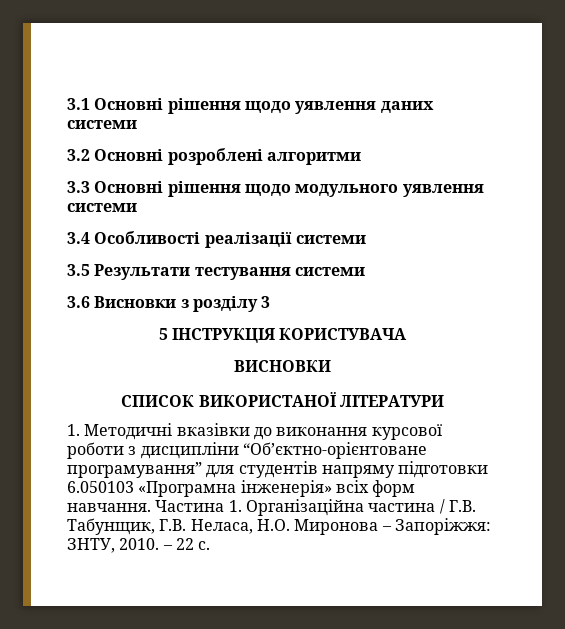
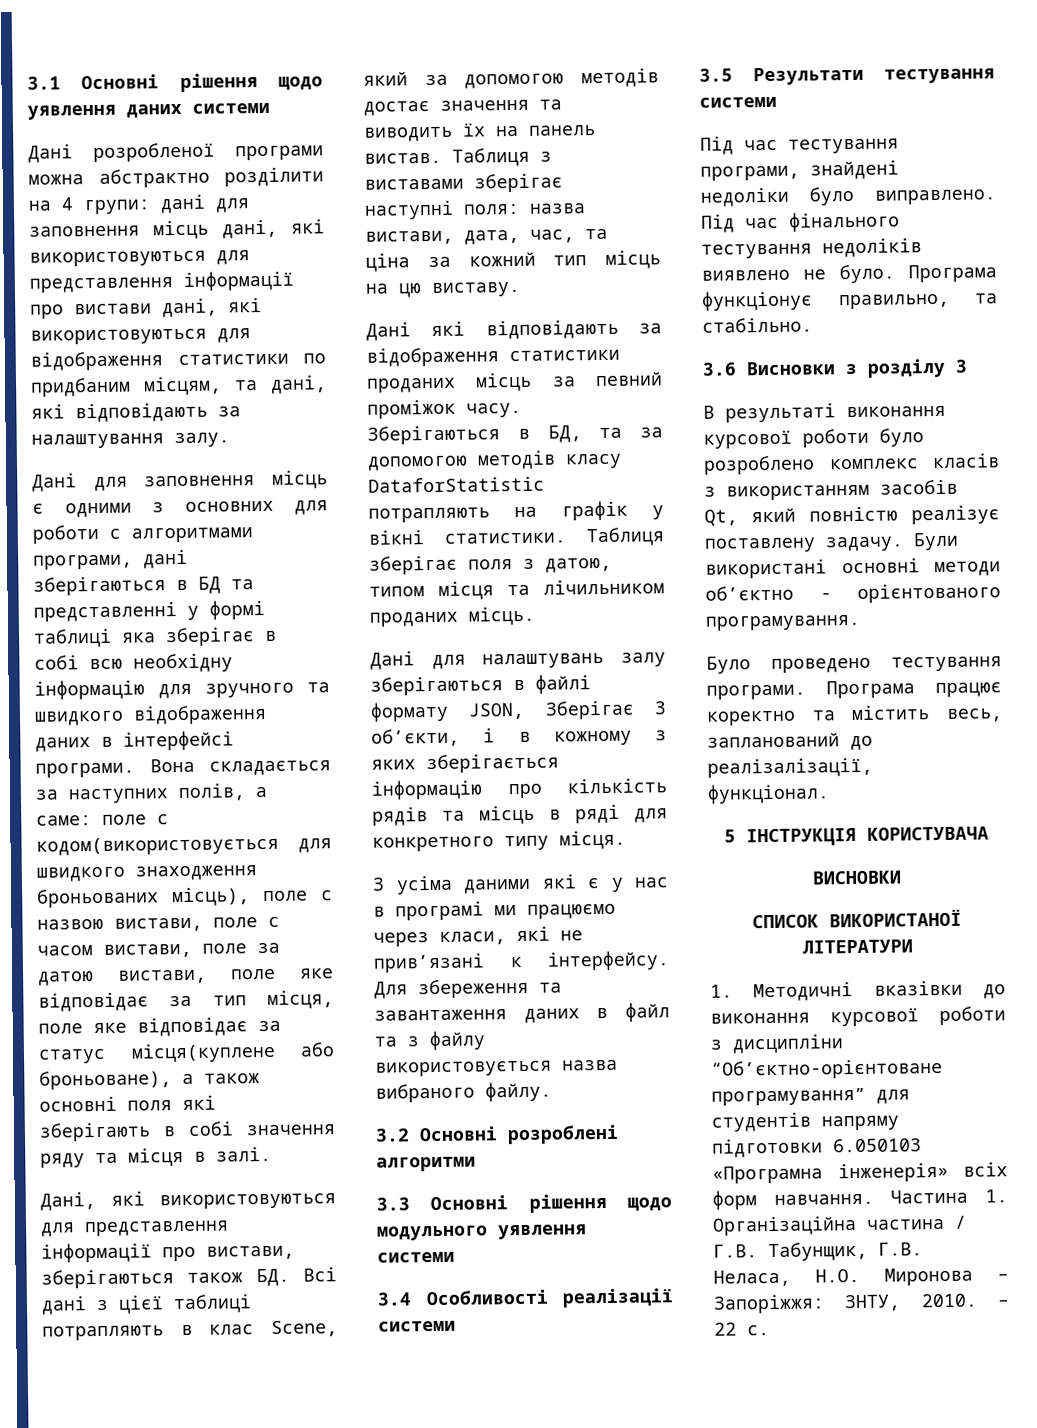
(137, 124) none -> [28,142,324,163] [28,167,324,188] [28,194,250,215] [29,219,325,240] [29,250,250,267] [29,270,294,293] [30,298,262,319] [30,328,251,345] [30,351,326,371] [30,375,327,397] [31,402,241,423] [31,432,230,449] [32,470,328,492] [32,500,328,518] [32,524,253,544] [33,549,188,570] [33,576,254,596] [33,600,265,622] [33,627,277,648] [34,653,233,673] [34,679,330,700] [34,704,267,726] [35,730,234,752] [35,758,331,778] [35,783,267,804] [36,814,169,826] [36,835,332,856] [36,865,257,882] [37,887,333,908] [37,916,280,932] [37,942,280,958] [38,968,334,986] [38,990,334,1012] [38,1017,281,1037] [38,1042,335,1064] [39,1070,260,1090] [39,1095,216,1112] [39,1121,335,1142] [40,1146,272,1168] [40,1191,336,1211] [41,1220,229,1237] [41,1242,295,1263] [41,1267,337,1289] [41,1294,252,1315] [42,1320,338,1341] [363,68,659,89] [363,99,562,116] [364,122,596,142] [364,147,552,167] [364,173,563,193] [364,200,586,220] [365,228,608,245] [365,250,661,272] [365,281,521,298] [366,319,662,341] [366,347,620,367] [367,371,663,393] [367,399,522,419] [367,425,663,445] [367,450,622,471] [368,476,545,493] [368,500,664,523] [368,527,665,547] [369,555,612,575] [369,579,665,600] [369,606,535,627] [370,651,666,670] [370,674,591,696] [370,700,667,722] [371,728,667,747] [371,753,559,774] [371,778,667,800] [372,804,668,826] [372,830,626,852] [372,874,669,895] [373,901,616,921] [373,926,583,947] [373,950,670,973] [374,978,562,999] [374,1002,670,1023] [374,1030,485,1051] [375,1059,618,1077] [375,1081,552,1103] // Дані розробленої програми можна абстрактно розділити на 4 групи: дані для заповнення місць дані, які використовуються для представлення інформації про вистави дані, які використовуються для відображення статистики по придбаним місцям, та дані, які відповідають за налаштування залу. // Дані для заповнення місць є одними з основних для роботи с алгоритмами програми, дані зберігаються в БД та представленні у формі таблиці яка зберігає в собі всю необхідну інформацію для зручного та швидкого відображення даних в інтерфейсі програми. Вона складається за наступних полів, а саме: поле с кодом(використовується для швидкого знаходження броньованих місць), поле с назвою вистави, поле с часом вистави, поле за датою вистави, поле яке відповідає за тип місця, поле яке відповідає за статус місця(куплене або броньоване), а також основні поля які зберігають в собі значення ряду та місця в залі. // Дані, які використовуються для представлення інформації про вистави, зберігаються також БД. Всі дані з цієї таблиці потрапляють в клас Scene, який за допомогою методів достає значення та виводить їх на панель вистав. Таблиця з виставами зберігає наступні поля: назва вистави, дата, час, та ціна за кожний тип місць на цю виставу. // Дані які відповідають за відображення статистики проданих місць за певний проміжок часу. Зберігаються в БД, та за допомогою методів класу DataforStatistic потрапляють на графік у вікні статистики. Таблиця зберігає поля з датою, типом місця та лічильником проданих місць. // Дані для налаштувань залу зберігаються в файлі формату JSON, Зберігає 3 об’єкти, і в кожному з яких зберігається інформацію про кількість рядів та місць в ряді для конкретного типу місця. // З усіма даними які є у нас в програмі ми працюємо через класи, які не прив’язані к інтерфейсу. Для збереження та завантаження даних в файл та з файлу використовується назва вибраного файлу.
(365, 271) none -> [700,136,899,155] [700,160,899,181] [700,186,996,207] [701,211,900,233] [701,238,922,259] [701,264,997,284] [702,290,998,311] [702,317,813,333] // Під час тестування програми, знайдені недоліки було виправлено. Під час фінального тестування недоліків виявлено не було. Програма функціонує правильно, та стабільно.
(271, 302) none -> [703,403,946,423] [703,428,924,449] [703,453,1000,475] [704,479,958,501] [704,505,1000,526] [704,532,959,553] [705,558,1001,579] [705,583,1001,603] [705,614,861,631] [706,656,1002,674] [706,680,1002,700] [706,705,1003,726] [707,732,873,751] [707,757,873,778] [707,783,830,804] // В результаті виконання курсової роботи було розроблено комплекс класів з використанням засобів Qt, який повністю реалізує поставлену задачу. Були використані основні методи об’єктно - орієнтованого програмування. // Було проведено тестування програми. Програма працює коректно та містить весь, запланований до реалізалізації, функціонал.

